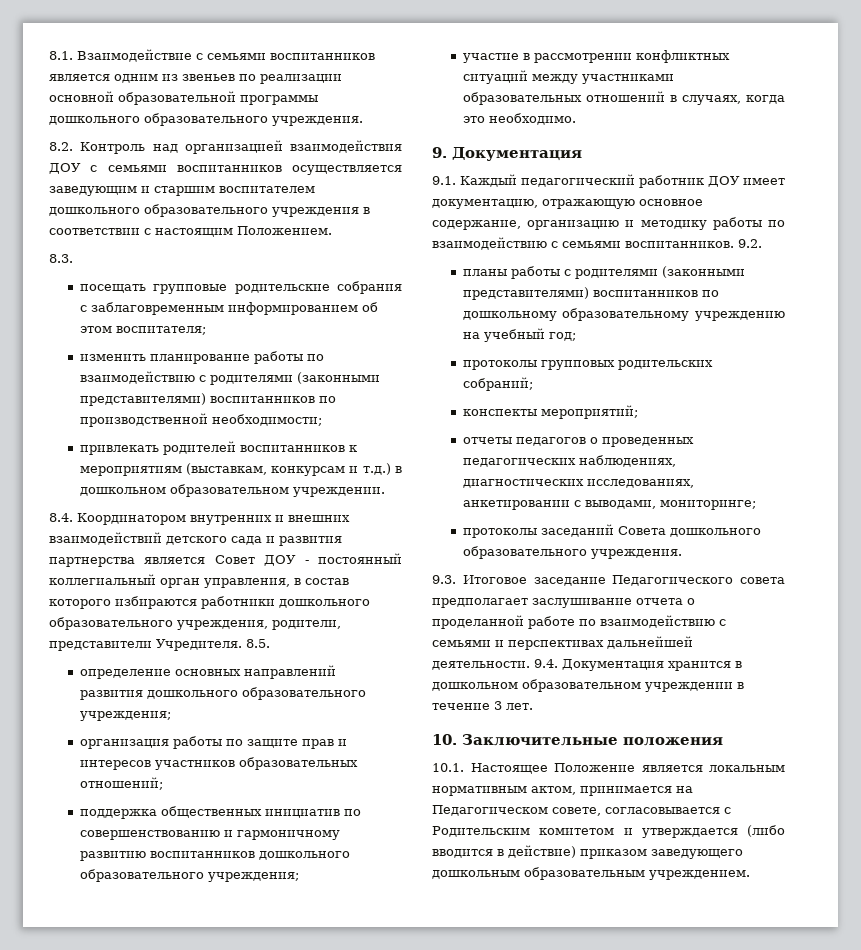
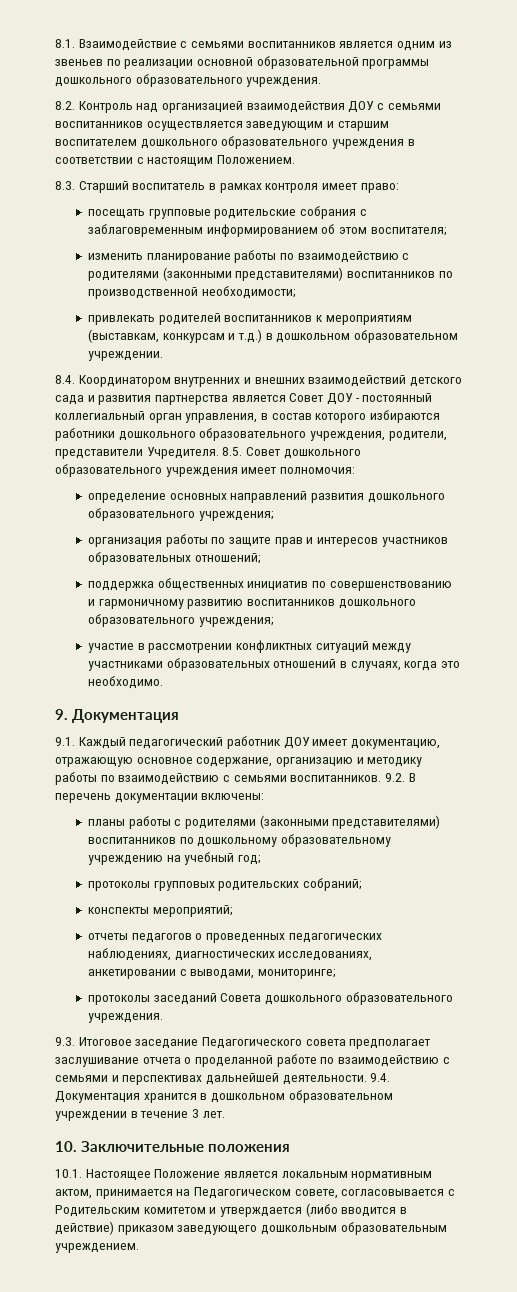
(73, 258) none -> [78,181,399,193] Старший воспитатель в рамках контроля имеет право:
(270, 643) none -> [245,447,361,459] [55,464,355,477] Совет дошкольного образовательного учреждения имеет полномочия:
(762, 243) none -> [408,773,416,782] [55,793,265,803] В перечень документации включены:

